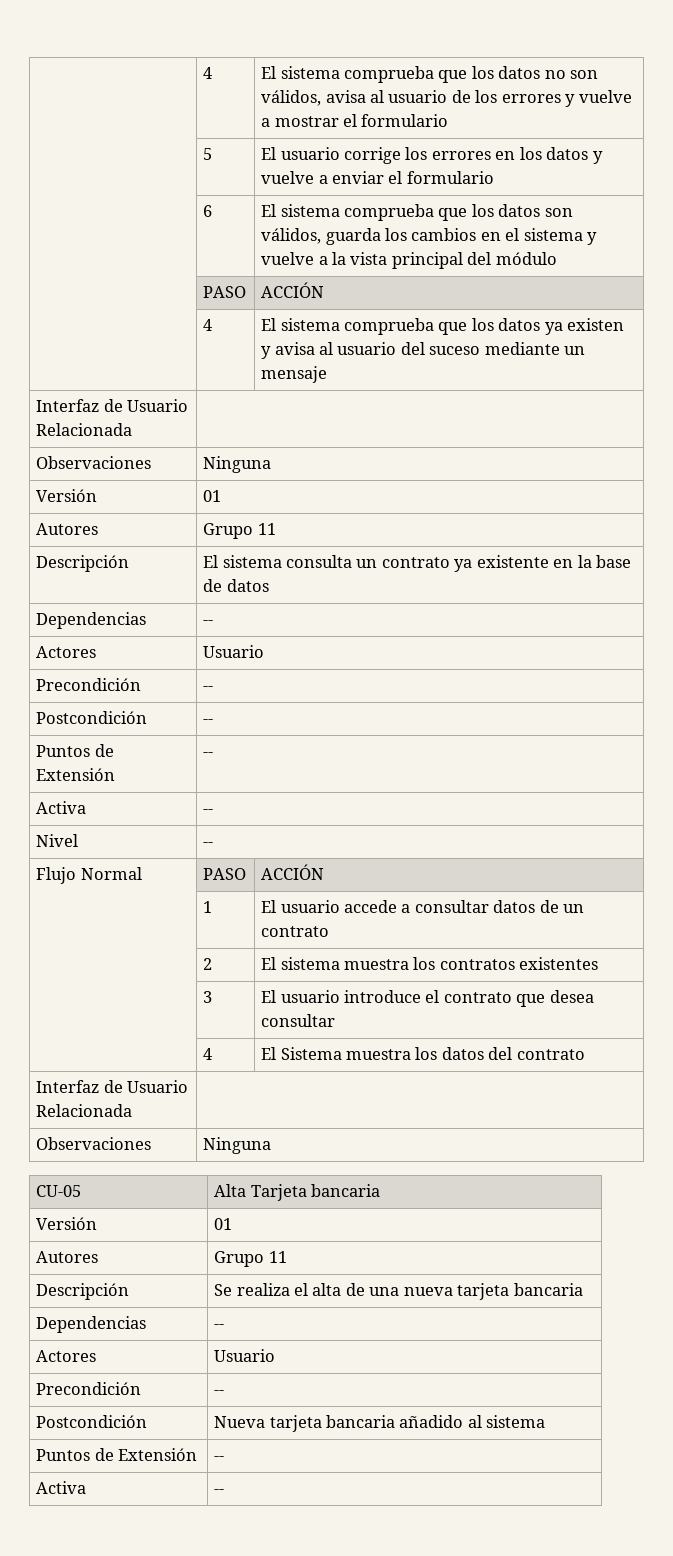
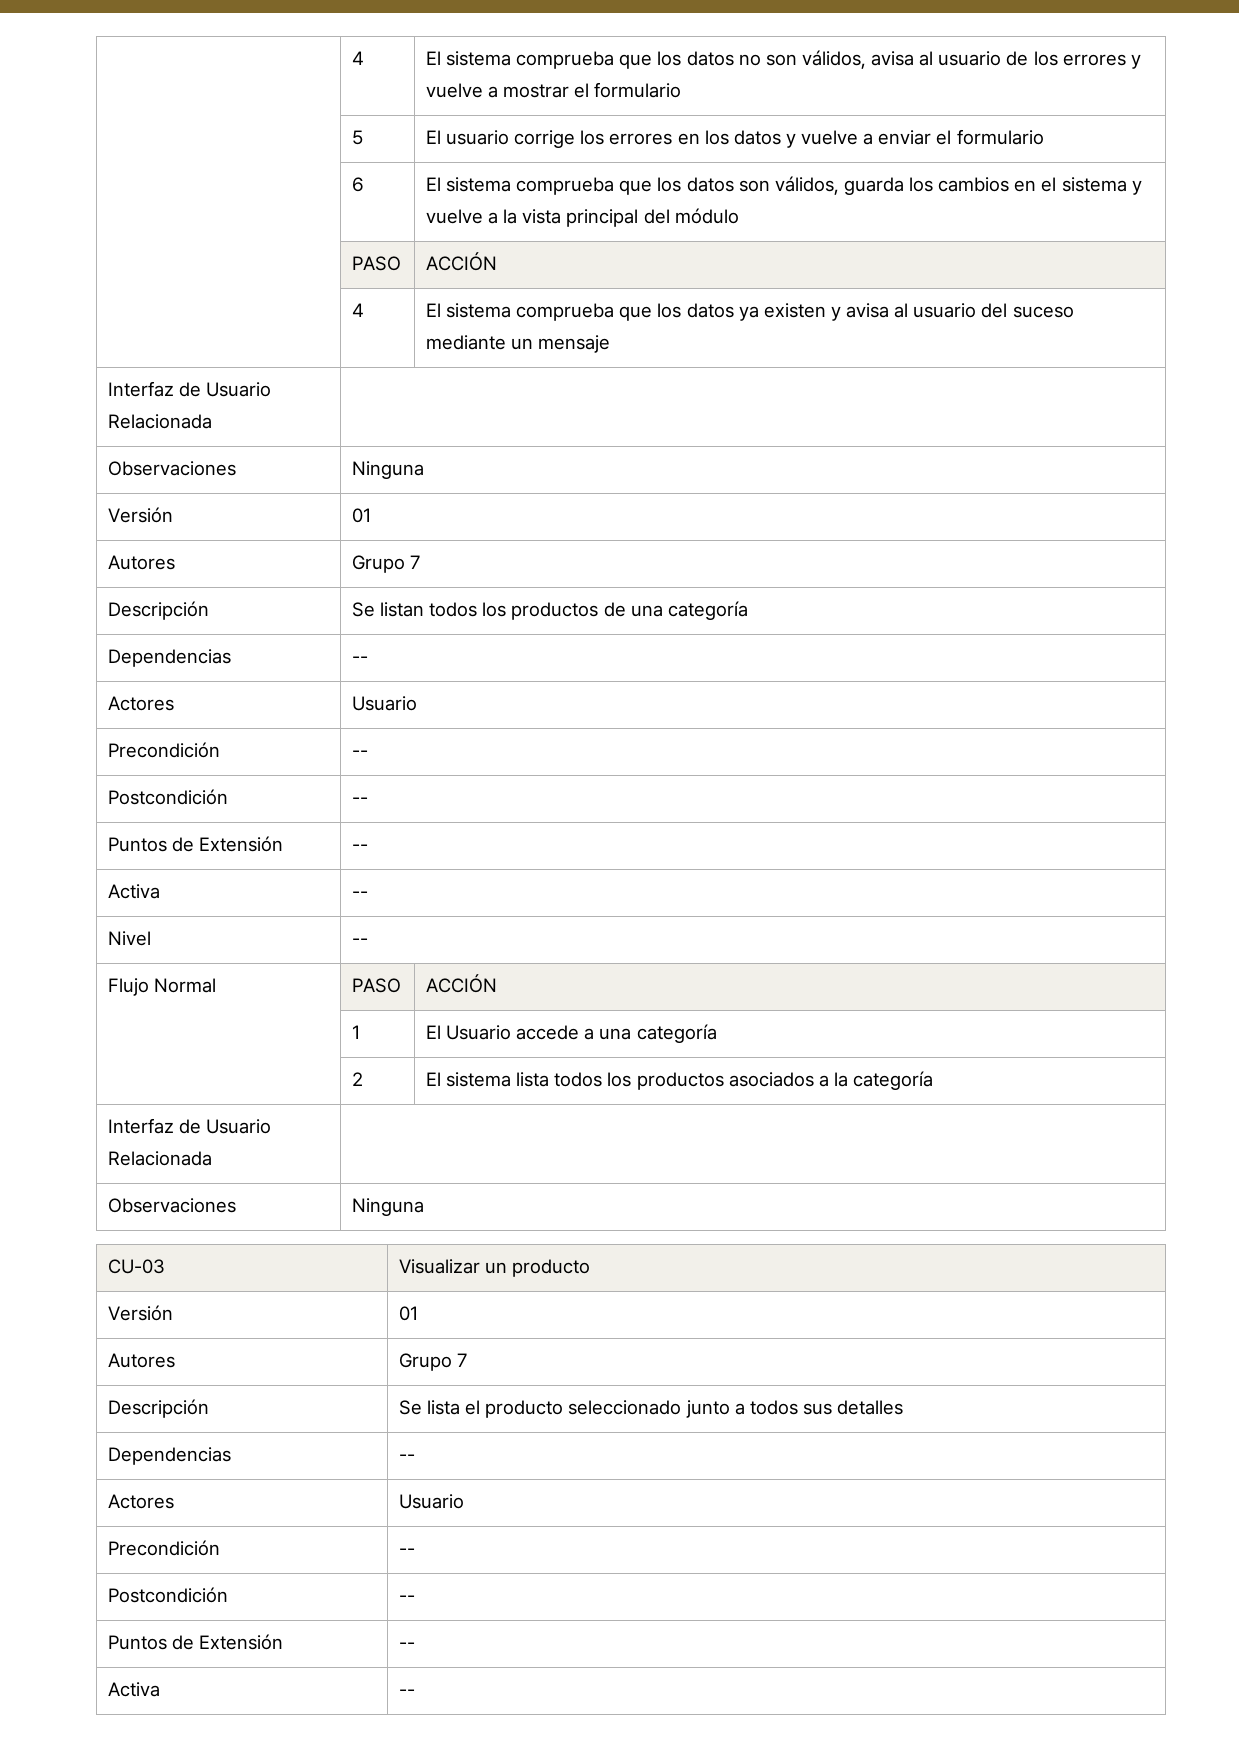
[257,523,276,535] [36,555,130,572] [203,555,632,572] [203,579,269,592] 11 // Descripción | El sistema consulta un contrato ya existente en la base de datos -> [410,555,421,569] [107,601,209,620] [351,601,748,620] 7 // Descripción | Se listan todos los productos de una categoría
[280,900,340,913] usuario -> [446,1025,512,1040] Usuario
[414,900,585,913] [261,926,330,937] [203,958,213,970] [261,957,599,970] [203,991,213,1003] [261,990,594,1007] [261,1014,336,1027] [203,1048,213,1060] [261,1047,585,1060] [36,1080,188,1093] [36,1104,133,1117] [36,1137,152,1150] [203,1137,272,1154] [36,1185,82,1197] [214,1184,380,1201] [36,1217,98,1230] [214,1218,233,1230] [36,1251,99,1263] [214,1251,287,1267] [36,1283,130,1300] [214,1283,583,1300] [36,1316,147,1333] [214,1324,225,1329] [36,1350,97,1362] [214,1349,276,1362] [36,1382,142,1395] [214,1390,225,1395] [36,1415,148,1428] [214,1415,546,1432] consultar datos de un contrato // | 2 | El sistema muestra los contratos existentes // | 3 | El usuario introduce el contrato que desea consultar // | 4 | El Sistema muestra los datos del contrato // Interfaz de Usuario Relacionada | // Observaciones | Ninguna // CU-05 | Alta Tarjeta bancaria // Versión | 01 // Autores | Grupo 11 // Descripción | Se realiza el alta de una nueva tarjeta bancaria // Dependencias | -- // Actores | Usuario // Precondición | -- // Postcondición | Nueva tarjeta bancaria añadido al sistema -> [599,1024,717,1043] [351,1072,363,1086] [425,1071,934,1090] [107,1118,272,1134] [107,1151,212,1166] [107,1198,236,1213] [351,1198,424,1216] [107,1259,165,1274] [398,1259,591,1277] [107,1305,173,1321] [398,1306,418,1321] [107,1353,175,1368] [398,1353,468,1371] [107,1399,209,1418] [398,1400,904,1418] [107,1447,231,1465] [398,1454,415,1461] [107,1494,174,1509] [398,1494,464,1509] [107,1540,220,1556] [398,1548,415,1555] [107,1587,228,1603] [398,1595,415,1602] una categoría // | 2 | El sistema lista todos los productos asociados a la categoría // Interfaz de Usuario Relacionada | // Observaciones | Ninguna // CU-03 | Visualizar un producto // Versión | 01 // Autores | Grupo 7 // Descripción | Se lista el producto seleccionado junto a todos sus detalles // Dependencias | -- // Actores | Usuario // Precondición | -- // Postcondición | --

